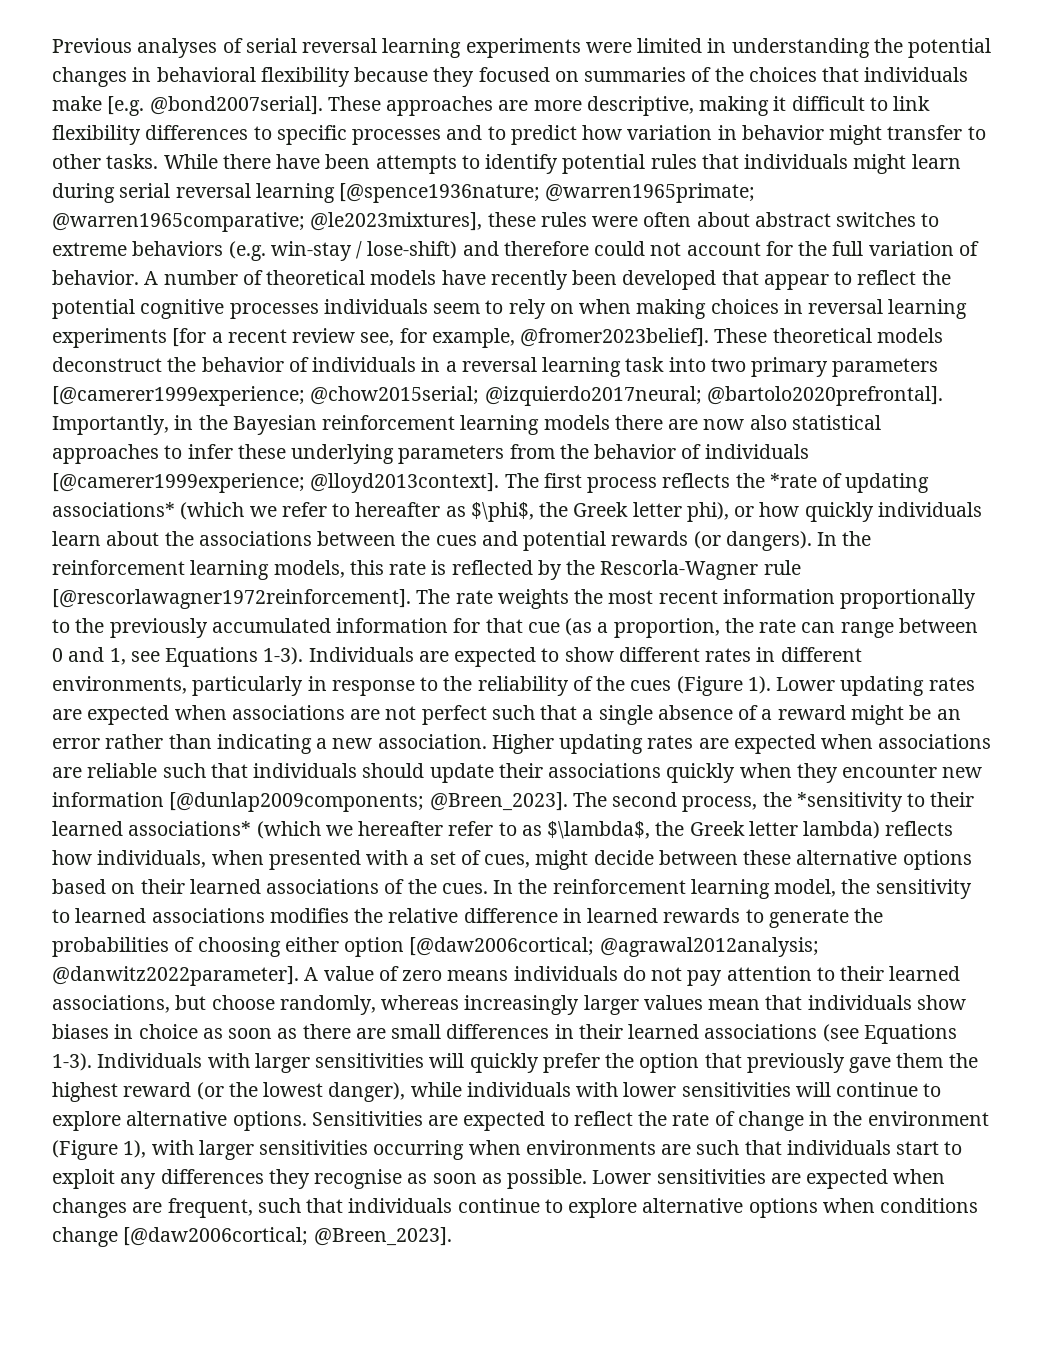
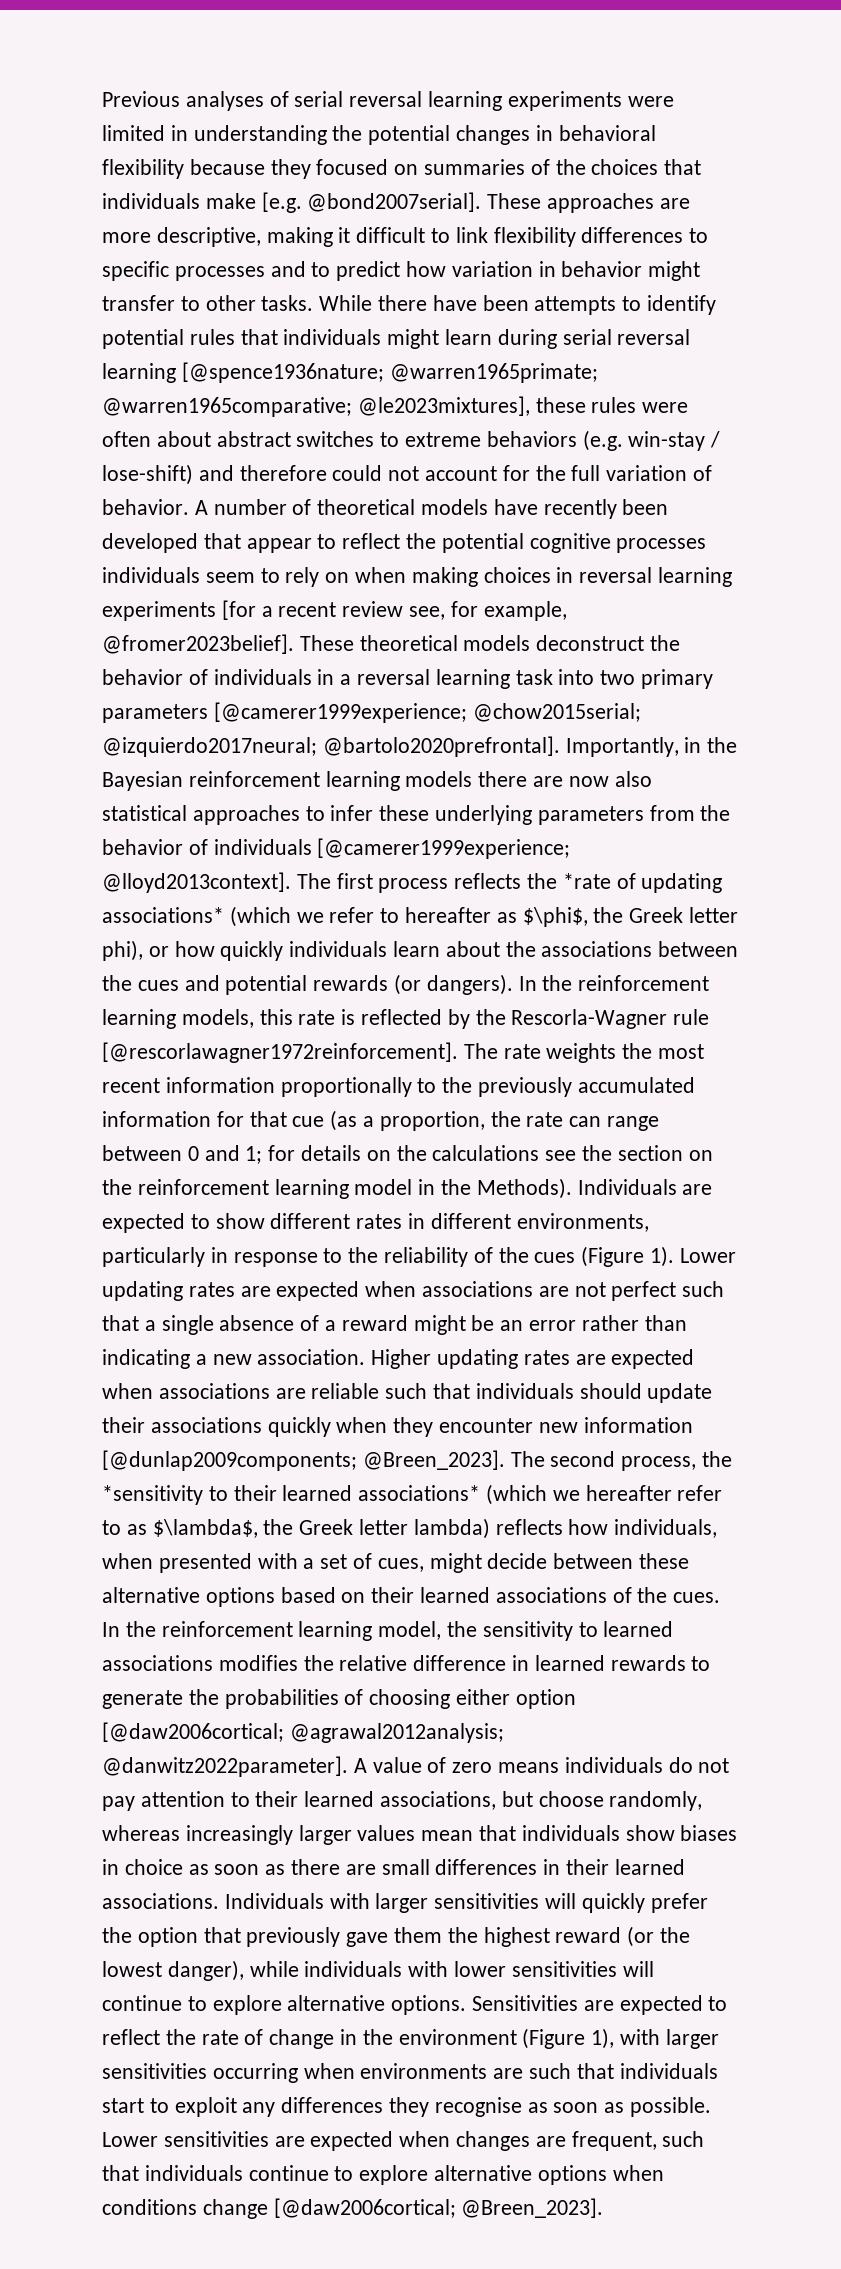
[109,647,304,667] 1, see Equations 1-3). -> [245,1145,713,1164] [102,1178,572,1199] 1; for details on the calculations see the section on the reinforcement learning model in the Methods).
[704,1024,957,1044] [52,1053,92,1071] associations (see Equations 1-3). -> [102,1893,219,1909] associations.

